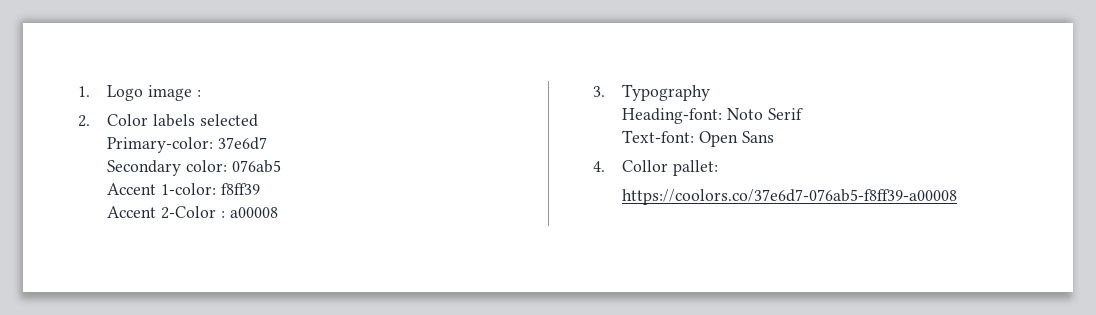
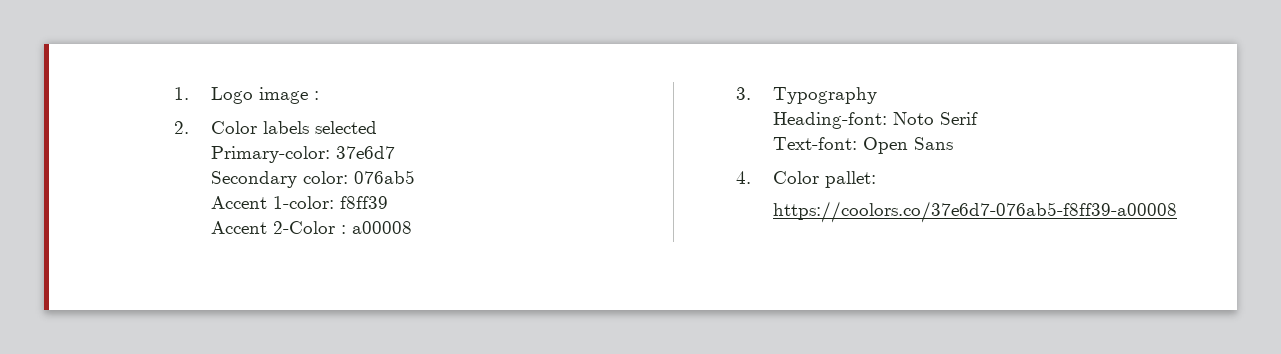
[622,160,669,172] Collor -> [773,171,820,184] Color

